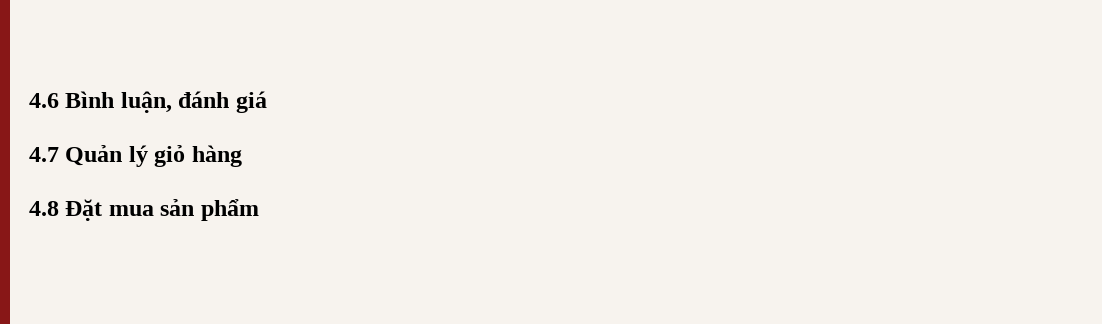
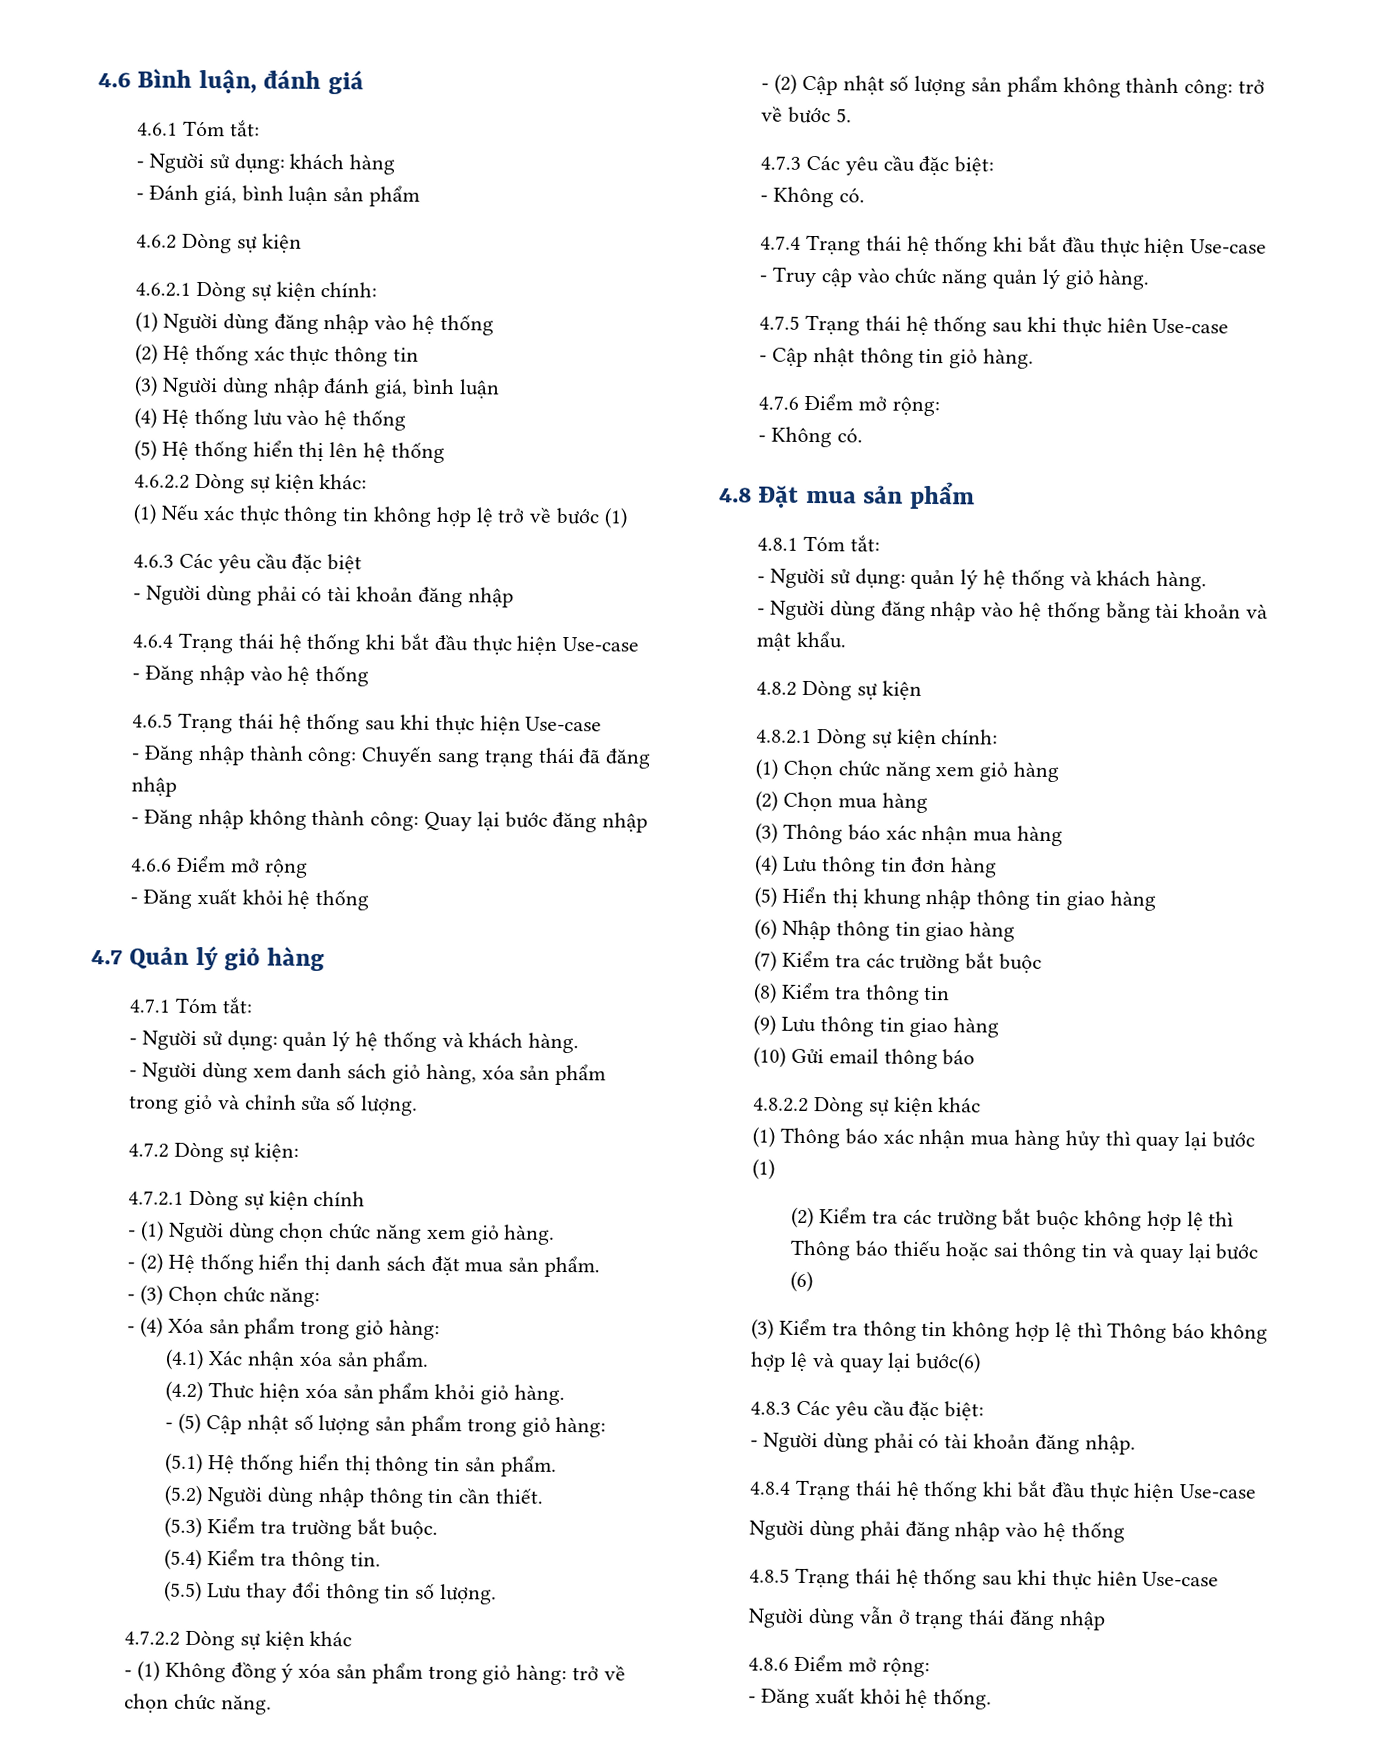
(267, 102) none -> [137,119,260,137] [136,152,396,175] [136,184,421,207] [136,232,302,254] [135,280,378,302] [135,311,494,336] [135,343,420,367] [134,375,500,400] [134,407,407,431] [134,439,445,464] [134,472,368,494] [133,503,628,529] [133,552,363,575] [133,584,514,608] [132,632,640,656] [132,664,370,687] [132,712,603,736] [131,744,652,769] [131,776,178,797] [131,808,649,833] [131,855,308,878] [130,888,370,911] // 4.6.1 Tóm tắt: // - Người sử dụng: khách hàng // - Đánh giá, bình luận sản phẩm // 4.6.2 Dòng sự kiện // 4.6.2.1 Dòng sự kiện chính: // (1) Người dùng đăng nhập vào hệ thống // (2) Hệ thống xác thực thông tin // (3) Người dùng nhập đánh giá, bình luận // (4) Hệ thống lưu vào hệ thống // (5) Hệ thống hiển thị lên hệ thống // 4.6.2.2 Dòng sự kiện khác: // (1) Nếu xác thực thông tin không hợp lệ trở về bước (1) // 4.6.3 Các yêu cầu đặc biệt // - Người dùng phải có tài khoản đăng nhập // 4.6.4 Trạng thái hệ thống khi bắt đầu thực hiện Use-case // - Đăng nhập vào hệ thống // 4.6.5 Trạng thái hệ thống sau khi thực hiện Use-case // - Đăng nhập thành công: Chuyến sang trạng thái đã đăng nhập // - Đăng nhập không thành công: Quay lại bước đăng nhập // 4.6.6 Điểm mở rộng // - Đăng xuất khỏi hệ thống
(242, 156) none -> [129,996,253,1014] [129,1029,580,1054] [129,1061,607,1086] [129,1094,419,1116] [128,1141,299,1163] [128,1189,366,1211] [128,1220,556,1245] [127,1252,601,1278] [127,1284,321,1308] [127,1316,440,1340] [165,1348,430,1372] [165,1380,565,1406] [165,1412,607,1438] [165,1452,557,1477] [164,1484,543,1508] [164,1516,439,1540] [164,1548,381,1572] [164,1580,497,1605] [124,1629,353,1651] [124,1660,626,1686] [124,1693,272,1715] [761,73,1266,99] [761,106,852,124] [760,154,995,177] [760,186,865,208] [760,234,1268,259] [759,266,1151,290] [759,314,1230,338] [759,347,1035,369] [758,393,940,417] [758,426,863,448] // 4.7.1 Tóm tắt: // - Người sử dụng: quản lý hệ thống và khách hàng. // - Người dùng xem danh sách giỏ hàng, xóa sản phẩm trong giỏ và chỉnh sửa số lượng. // 4.7.2 Dòng sự kiện: // 4.7.2.1 Dòng sự kiện chính // - (1) Người dùng chọn chức năng xem giỏ hàng. // - (2) Hệ thống hiển thị danh sách đặt mua sản phẩm. // - (3) Chọn chức năng: // - (4) Xóa sản phẩm trong giỏ hàng: // (4.1) Xác nhận xóa sản phẩm. // (4.2) Thưc hiện xóa sản phẩm khỏi giỏ hàng. // - (5) Cập nhật số lượng sản phẩm trong giỏ hàng: // (5.1) Hệ thống hiển thị thông tin sản phẩm. // (5.2) Người dùng nhập thông tin cần thiết. // (5.3) Kiểm tra trường bắt buộc. // (5.4) Kiểm tra thông tin. // (5.5) Lưu thay đổi thông tin số lượng. // 4.7.2.2 Dòng sự kiện khác // - (1) Không đồng ý xóa sản phẩm trong giỏ hàng: trở về chọn chức năng. // - (2) Cập nhật số lượng sản phẩm không thành công: trở về bước 5. // 4.7.3 Các yêu cầu đặc biệt: // - Không có. // 4.7.4 Trạng thái hệ thống khi bắt đầu thực hiện Use-case // - Truy cập vào chức năng quản lý giỏ hàng. // 4.7.5 Trạng thái hệ thống sau khi thực hiên Use-case // - Cập nhật thông tin giỏ hàng. // 4.7.6 Điểm mở rộng: // - Không có.
(259, 210) none -> [757,534,880,552] [757,567,1208,592] [757,599,1269,623] [756,630,847,652] [756,679,922,701] [756,728,999,750] [755,758,1060,783] [755,790,928,813] [755,822,1064,847] [755,854,998,878] [754,886,1156,911] [754,918,1016,942] [754,950,1043,974] [753,982,951,1005] [753,1014,1000,1038] [753,1046,976,1070] [753,1096,982,1118] [752,1126,1256,1152] [752,1158,776,1180] [791,1206,1235,1232] [790,1239,1260,1264] [790,1270,814,1293] [751,1318,1269,1344] [750,1351,982,1374] [750,1399,985,1422] [750,1431,1136,1455] [749,1479,1258,1504] [749,1519,1125,1543] [749,1567,1220,1591] [748,1606,1106,1631] [748,1654,930,1678] [748,1688,993,1710] // 4.8.1 Tóm tắt: // - Người sử dụng: quản lý hệ thống và khách hàng. // - Người dùng đăng nhập vào hệ thống bằng tài khoản và mật khẩu. // 4.8.2 Dòng sự kiện // 4.8.2.1 Dòng sự kiện chính: // (1) Chọn chức năng xem giỏ hàng // (2) Chọn mua hàng // (3) Thông báo xác nhận mua hàng // (4) Lưu thông tin đơn hàng // (5) Hiển thị khung nhập thông tin giao hàng // (6) Nhập thông tin giao hàng // (7) Kiểm tra các trường bắt buộc // (8) Kiểm tra thông tin // (9) Lưu thông tin giao hàng // (10) Gửi email thông báo // 4.8.2.2 Dòng sự kiện khác // (1) Thông báo xác nhận mua hàng hủy thì quay lại bước (1) // (2) Kiểm tra các trường bắt buộc không hợp lệ thì Thông báo thiếu hoặc sai thông tin và quay lại bước (6) // (3) Kiểm tra thông tin không hợp lệ thì Thông báo không hợp lệ và quay lại bước(6) // 4.8.3 Các yêu cầu đặc biệt: // - Người dùng phải có tài khoản đăng nhập. // 4.8.4 Trạng thái hệ thống khi bắt đầu thực hiện Use-case // Người dùng phải đăng nhập vào hệ thống // 4.8.5 Trạng thái hệ thống sau khi thực hiên Use-case // Người dùng vẫn ở trạng thái đăng nhập // 4.8.6 Điểm mở rộng: // - Đăng xuất khỏi hệ thống.

